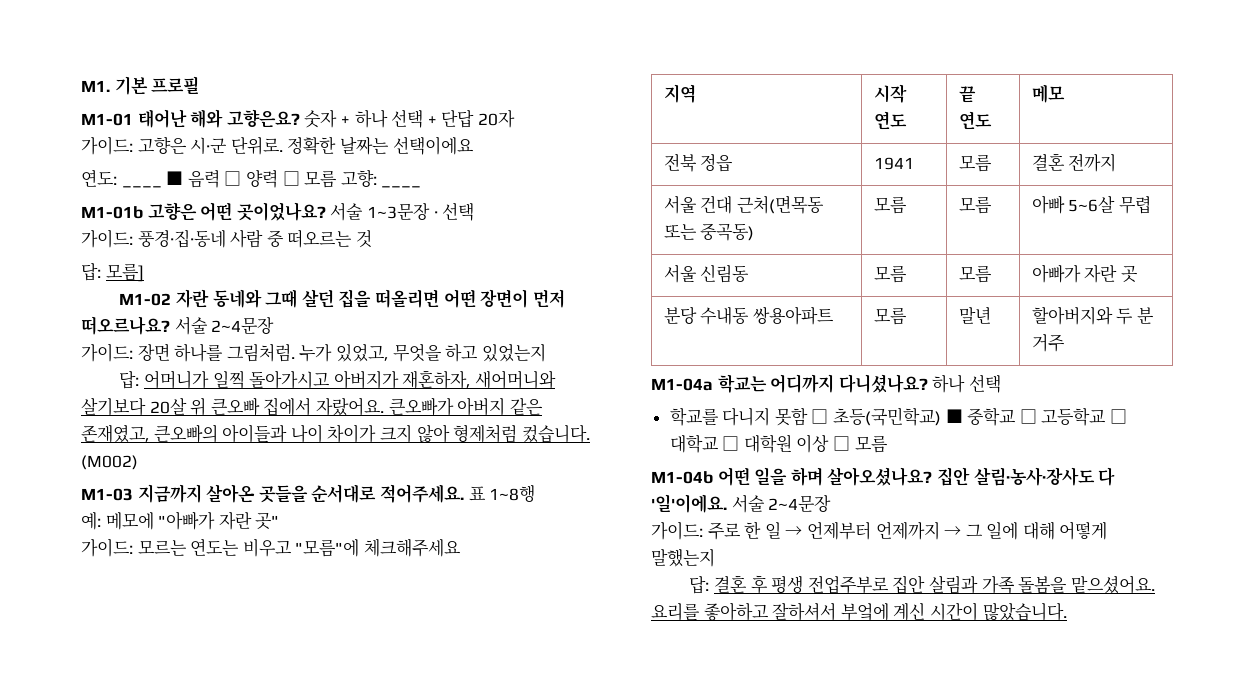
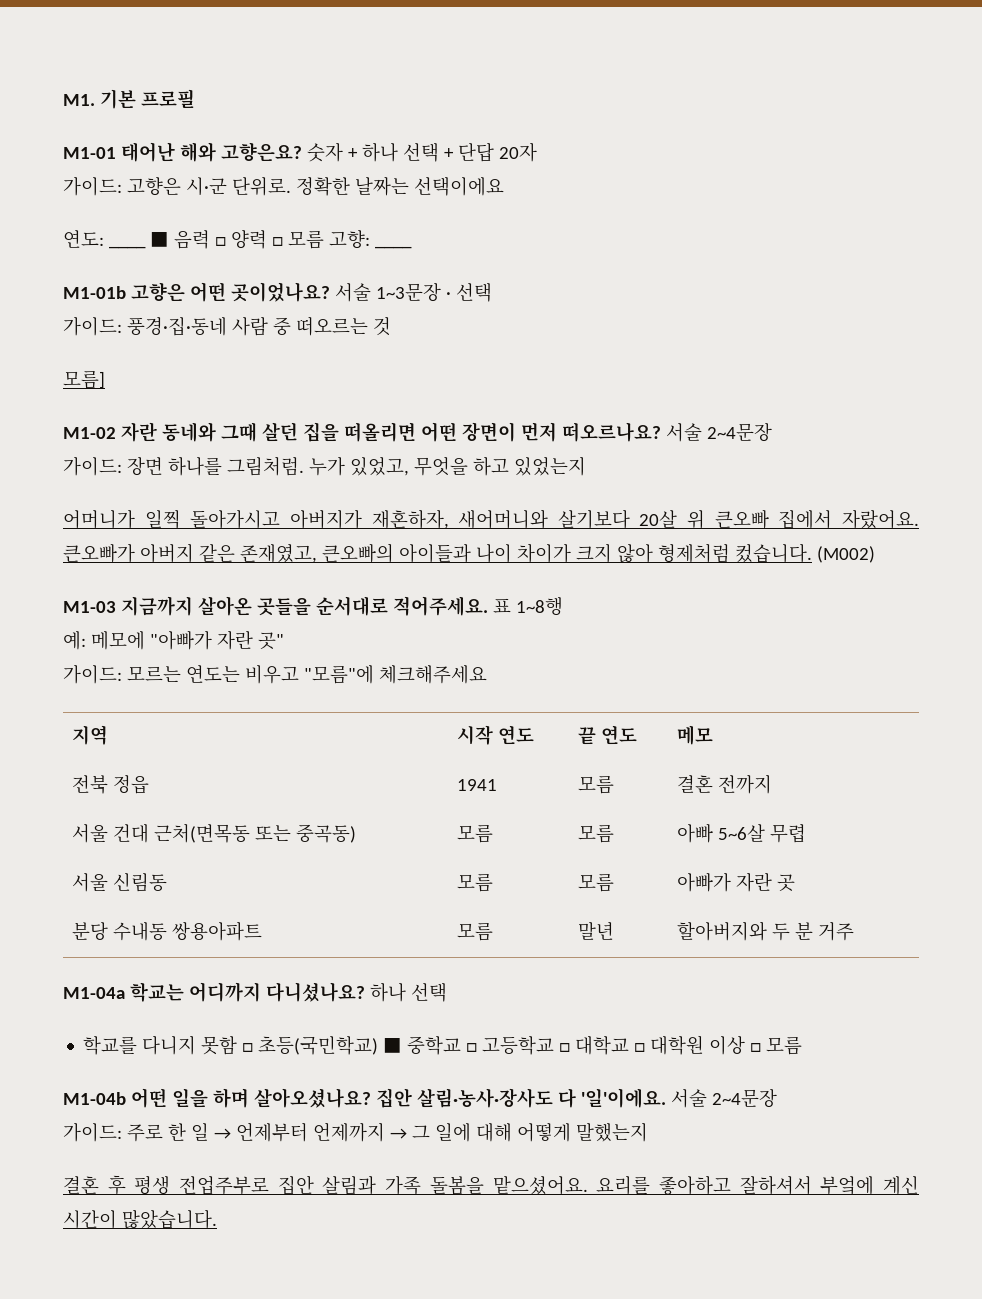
[81,263,101,281] 답: -> (391, 326) none
[119,371,140,389] 답: -> (586, 466) none
[689,576,710,594] 답: -> (648, 1132) none

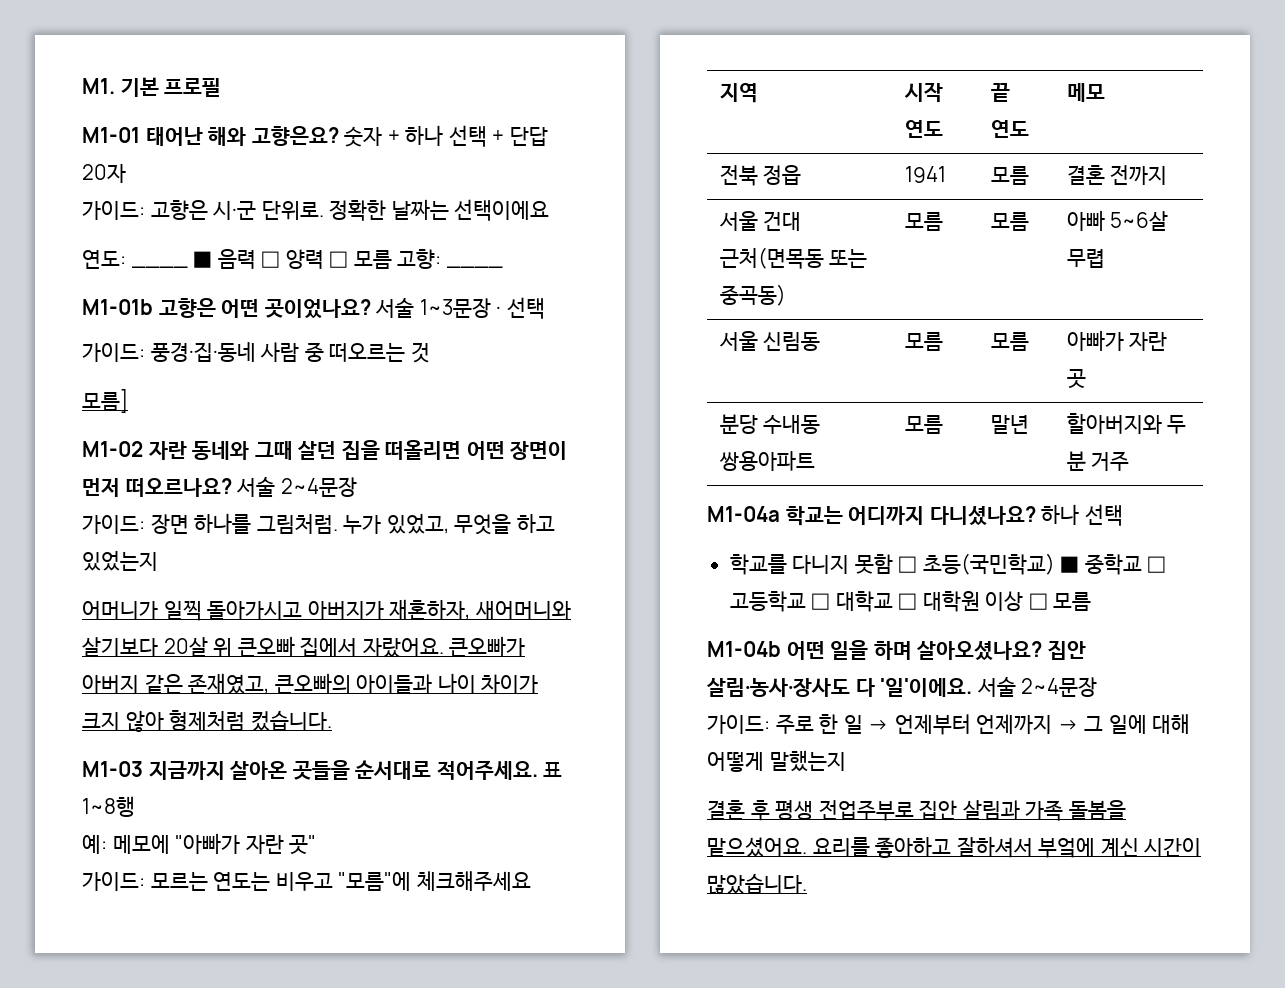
[816,546,875,563] (M002) -> (332, 720) none

